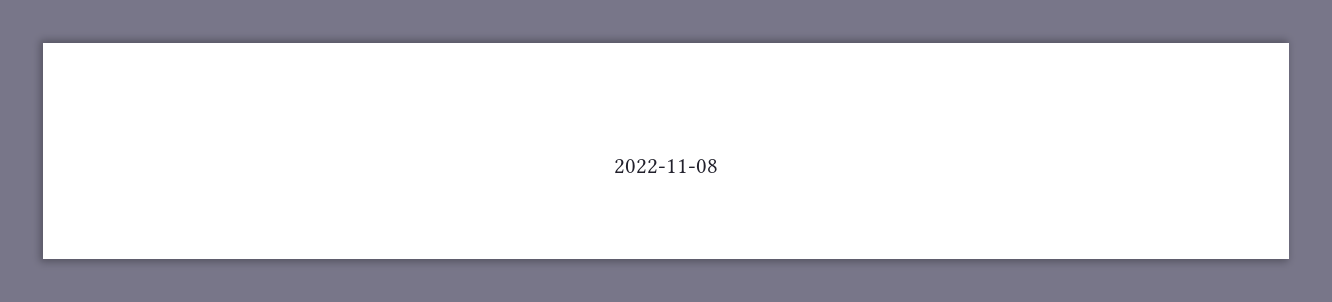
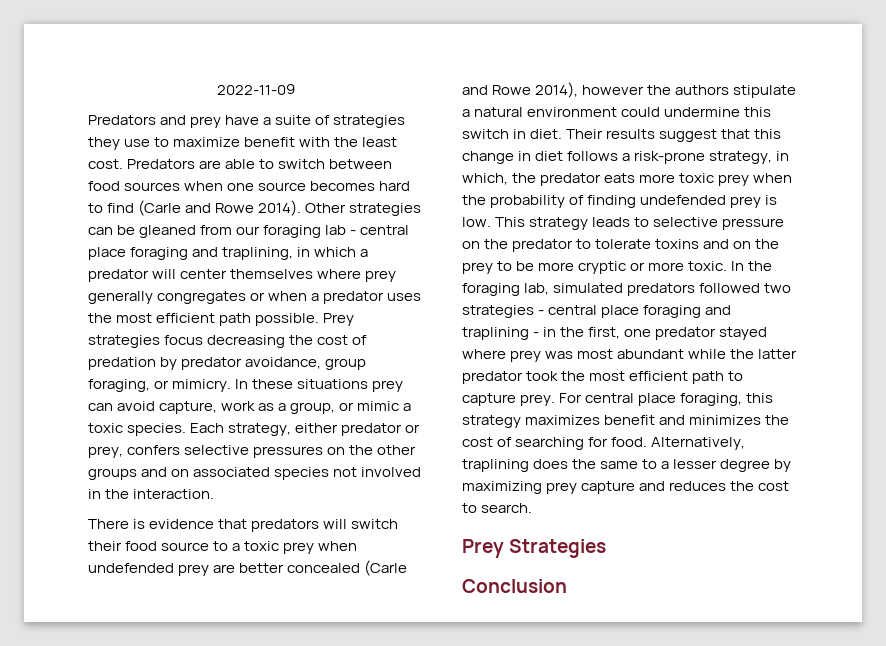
[614,159,718,174] 2022-11-08 -> [217,84,295,95] [88,115,406,128] [88,137,398,150] [88,159,393,169] [88,181,411,191] [88,200,422,216] [88,225,410,238] [88,247,369,260] [88,269,397,282] [88,291,422,304] [88,313,355,326] [88,335,368,348] [88,357,367,370] [88,379,404,392] [88,401,412,414] [88,423,421,436] [88,445,417,458] [88,467,422,480] [88,489,215,499] [88,519,399,532] [88,541,358,554] [88,560,408,576] [462,82,797,98] [462,107,772,117] [462,129,782,142] [462,151,790,164] [462,173,793,186] [462,195,778,208] [462,217,785,230] [462,239,780,252] [462,261,773,274] [462,283,792,296] [462,305,732,318] [462,327,768,340] [462,349,798,362] [462,371,744,384] [462,393,774,406] [462,415,790,428] [462,437,746,450] [462,459,792,472] [462,481,790,494] [462,503,533,513] [462,539,607,558] [462,579,567,593] 2022-11-09 // Predators and prey have a suite of strategies they use to maximize benefit with the least cost. Predators are able to switch between food sources when one source becomes hard to find (Carle and Rowe 2014). Other strategies can be gleaned from our foraging lab - central place foraging and traplining, in which a predator will center themselves where prey generally congregates or when a predator uses the most efficient path possible. Prey strategies focus decreasing the cost of predation by predator avoidance, group foraging, or mimicry. In these situations prey can avoid capture, work as a group, or mimic a toxic species. Each strategy, either predator or prey, confers selective pressures on the other groups and on associated species not involved in the interaction. // There is evidence that predators will switch their food source to a toxic prey when undefended prey are better concealed (Carle and Rowe 2014), however the authors stipulate a natural environment could undermine this switch in diet. Their results suggest that this change in diet follows a risk-prone strategy, in which, the predator eats more toxic prey when the probability of finding undefended prey is low. This strategy leads to selective pressure on the predator to tolerate toxins and on the prey to be more cryptic or more toxic. In the foraging lab, simulated predators followed two strategies - central place foraging and traplining - in the first, one predator stayed where prey was most abundant while the latter predator took the most efficient path to capture prey. For central place foraging, this strategy maximizes benefit and minimizes the cost of searching for food. Alternatively, traplining does the same to a lesser degree by maximizing prey capture and reduces the cost to search. // Prey Strategies // Conclusion

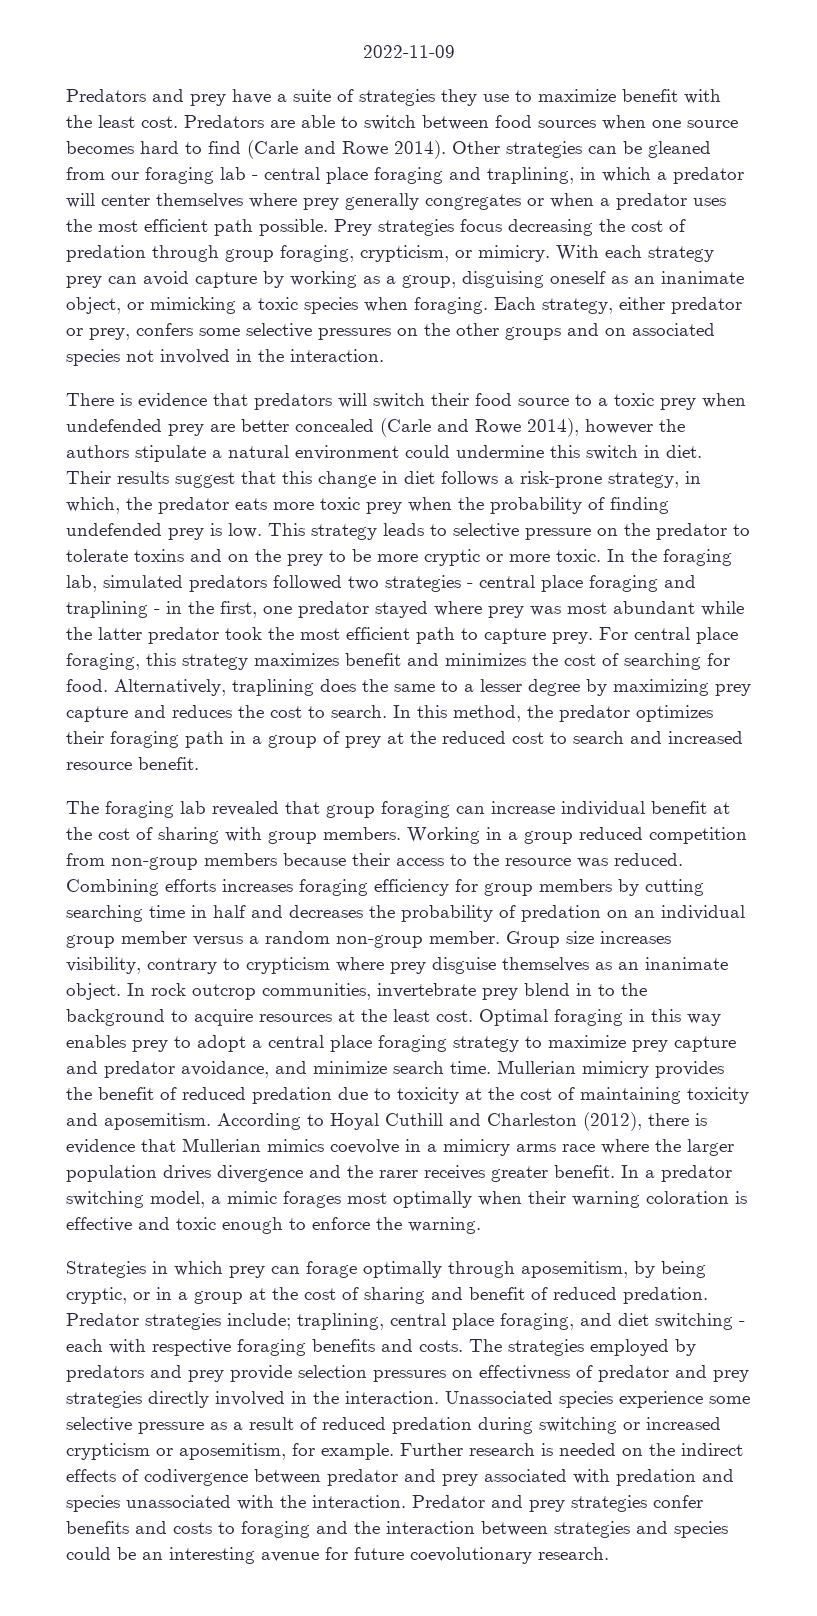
[160,357,322,370] by predator avoidance, -> [152,245,219,262] through
(150, 385) none -> [360,245,449,262] crypticism,
[235,379,404,392] [88,401,412,414] [88,423,187,436] In these situations prey can avoid capture, work as a group, or mimic a toxic species. -> [556,245,714,262] [66,271,744,288] [66,297,488,314] With each strategy prey can avoid capture by working as a group, disguising oneself as an inanimate object, or mimicking a toxic species when foraging.
(181, 450) none -> [199,328,240,336] some
[462,539,607,558] [462,579,567,593] // Prey Strategies // Conclusion -> [393,705,713,722] [66,731,743,748] [66,757,199,770] [66,801,730,818] [66,827,747,844] [66,853,683,870] [66,879,704,896] [66,905,745,922] [66,931,671,948] [66,957,728,974] [66,983,647,1000] [66,1009,721,1026] [66,1035,736,1052] [66,1060,724,1078] [66,1087,749,1104] [66,1112,707,1131] [66,1138,734,1156] [66,1165,732,1182] [66,1191,747,1208] [66,1217,481,1234] [66,1261,706,1278] [66,1287,708,1304] [66,1313,745,1330] [66,1339,696,1356] [66,1365,749,1382] [66,1391,750,1408] [66,1417,721,1434] [66,1443,743,1460] [66,1469,734,1486] [66,1495,703,1512] [66,1521,728,1538] [66,1547,609,1564] In this method, the predator optimizes their foraging path in a group of prey at the reduced cost to search and increased resource benefit. // The foraging lab revealed that group foraging can increase individual benefit at the cost of sharing with group members. Working in a group reduced competition from non-group members because their access to the resource was reduced. Combining efforts increases foraging efficiency for group members by cutting searching time in half and decreases the probability of predation on an individual group member versus a random non-group member. Group size increases visibility, contrary to crypticism where prey disguise themselves as an inanimate object. In rock outcrop communities, invertebrate prey blend in to the background to acquire resources at the least cost. Optimal foraging in this way enables prey to adopt a central place foraging strategy to maximize prey capture and predator avoidance, and minimize search time. Mullerian mimicry provides the benefit of reduced predation due to toxicity at the cost of maintaining toxicity and aposemitism. According to Hoyal Cuthill and Charleston (2012), there is evidence that Mullerian mimics coevolve in a mimicry arms race where the larger population drives divergence and the rarer receives greater benefit. In a predator switching model, a mimic forages most optimally when their warning coloration is effective and toxic enough to enforce the warning. // Strategies in which prey can forage optimally through aposemitism, by being cryptic, or in a group at the cost of sharing and benefit of reduced predation. Predator strategies include; traplining, central place foraging, and diet switching - each with respective foraging benefits and costs. The strategies employed by predators and prey provide selection pressures on effectivness of predator and prey strategies directly involved in the interaction. Unassociated species experience some selective pressure as a result of reduced predation during switching or increased crypticism or aposemitism, for example. Further research is needed on the indirect effects of codivergence between predator and prey associated with predation and species unassociated with the interaction. Predator and prey strategies confer benefits and costs to foraging and the interaction between strategies and species could be an interesting avenue for future coevolutionary research.

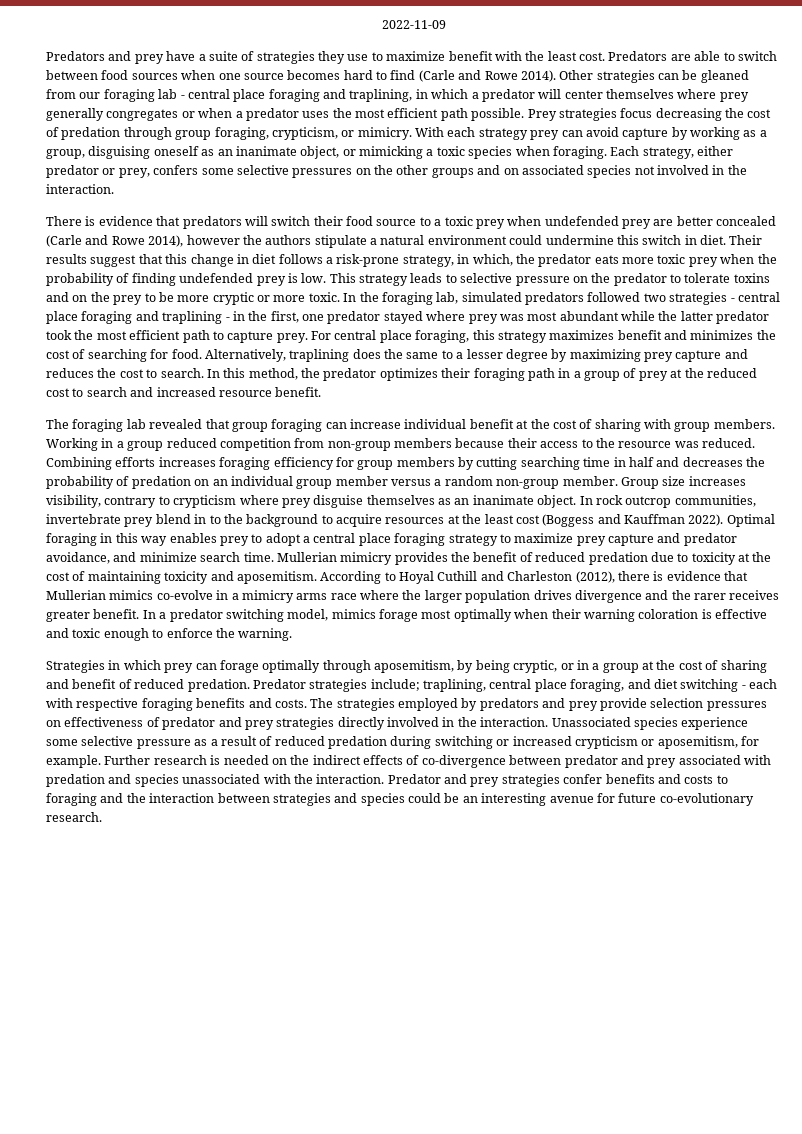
[436,1010,473,1022] cost. -> [515,514,724,527] cost (Boggess and Kauffman 2022).
[330,1139,399,1154] coevolve -> [156,590,213,600] co-evolve
[211,1191,341,1208] a mimic forages -> [331,609,418,622] mimics forage
[479,1365,570,1380] effectivness -> [64,717,144,727] effectiveness
[144,1469,248,1486] codivergence -> [421,755,506,768] co-divergence
[410,1547,532,1564] coevolutionary -> [659,793,754,806] co-evolutionary

